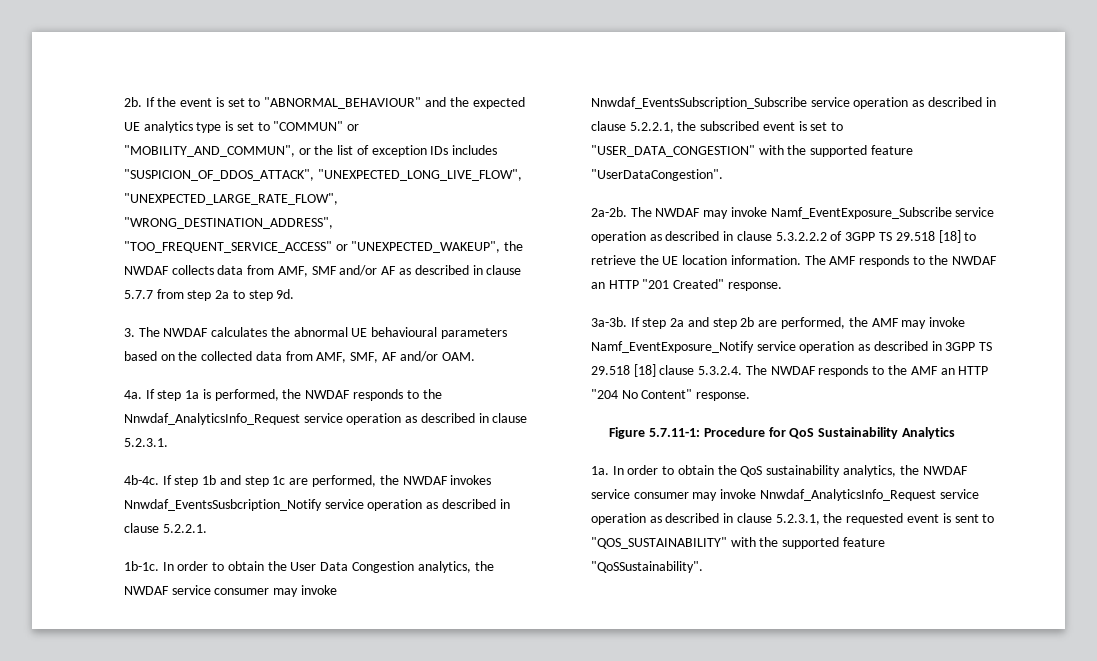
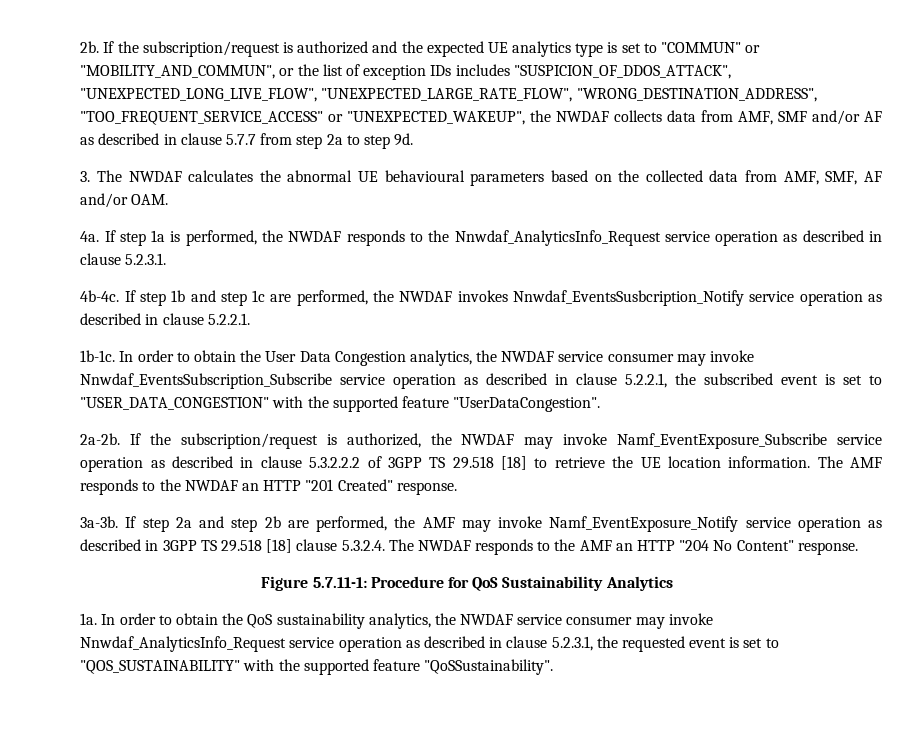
[180,97,422,109] event is set to "ABNORMAL_BEHAVIOUR" -> [142,41,369,57] subscription/request is authorized
[630,207,652,217] The -> [130,433,452,449] If the subscription/request is authorized, the
[954,514,979,523] sent -> [743,638,763,648] set

